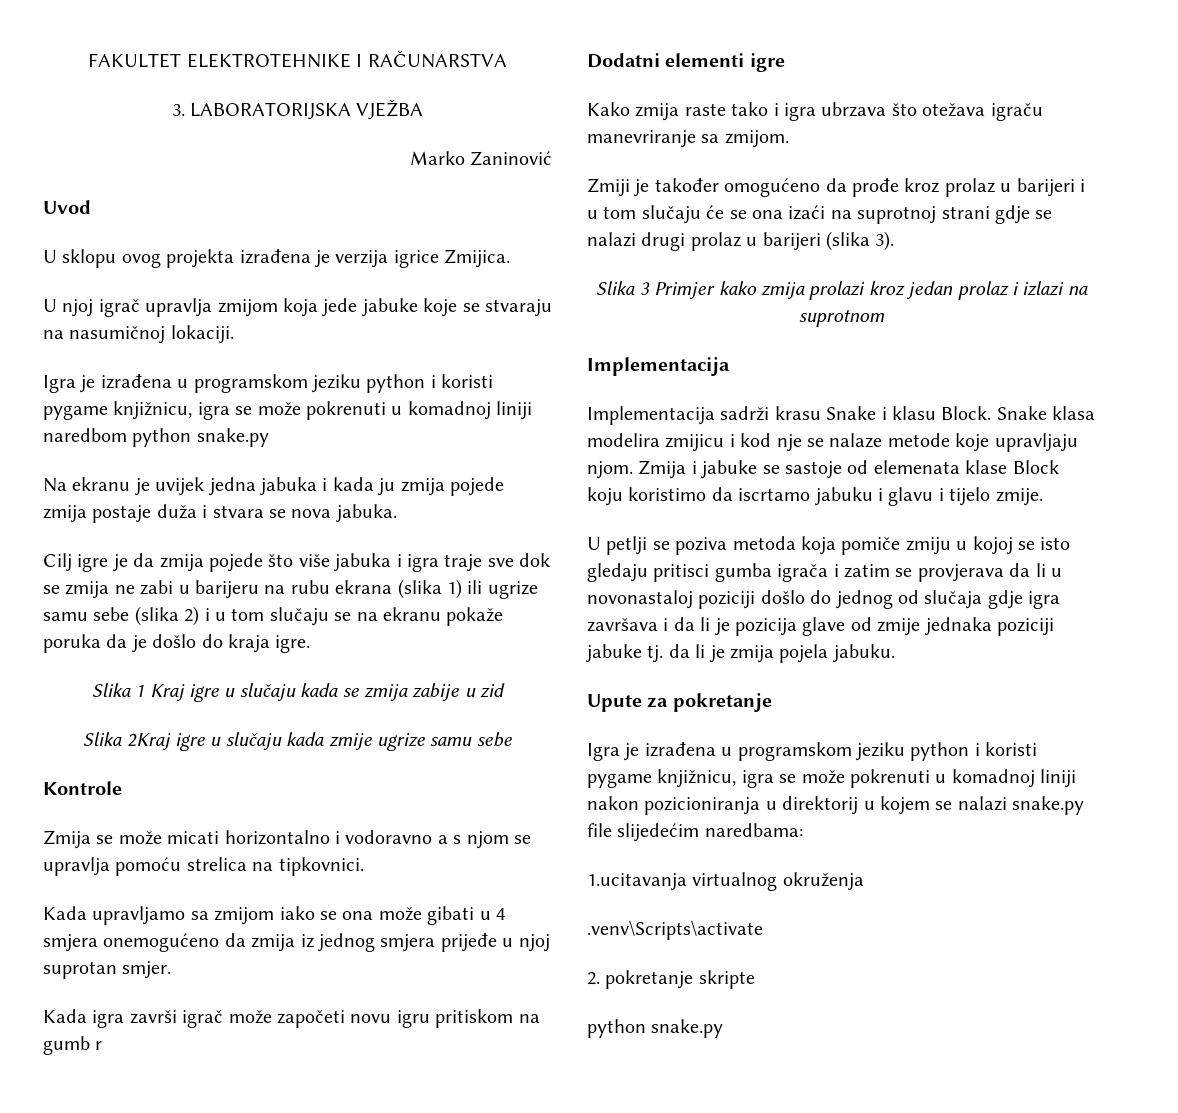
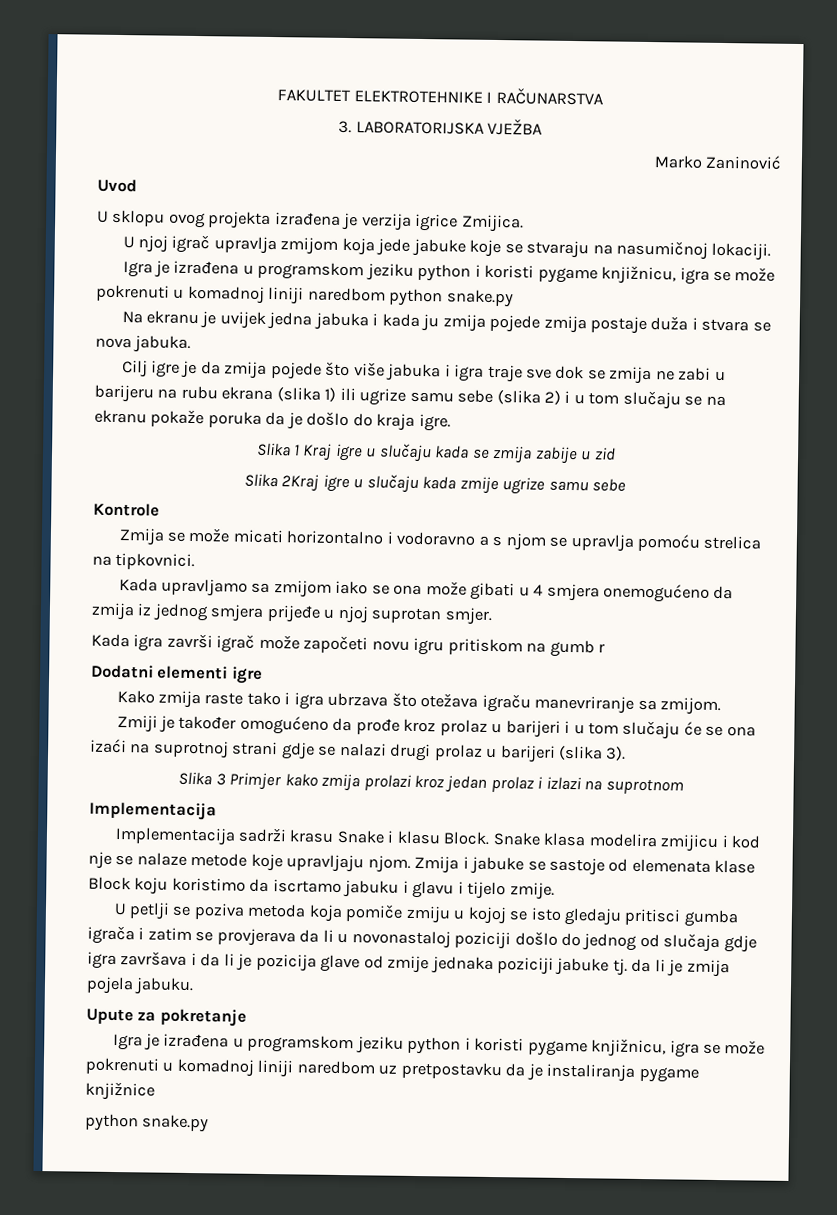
[587,796,1085,815] [587,823,803,842] [587,872,864,891] [587,920,763,940] [587,970,755,989] nakon pozicioniranja u direktorij u kojem se nalazi snake.py file slijedećim naredbama: // 1.ucitavanja virtualnog okruženja // .venv\Scripts\activate // 2. pokretanje skripte -> [296,1060,699,1083] [85,1081,155,1101] naredbom uz pretpostavku da je instaliranja pygame knjižnice

